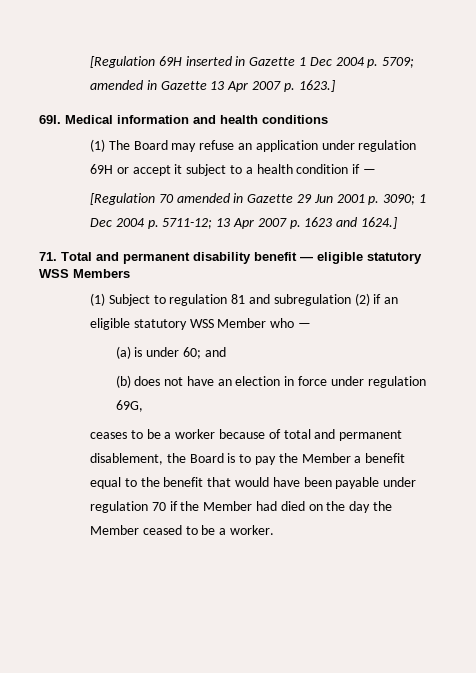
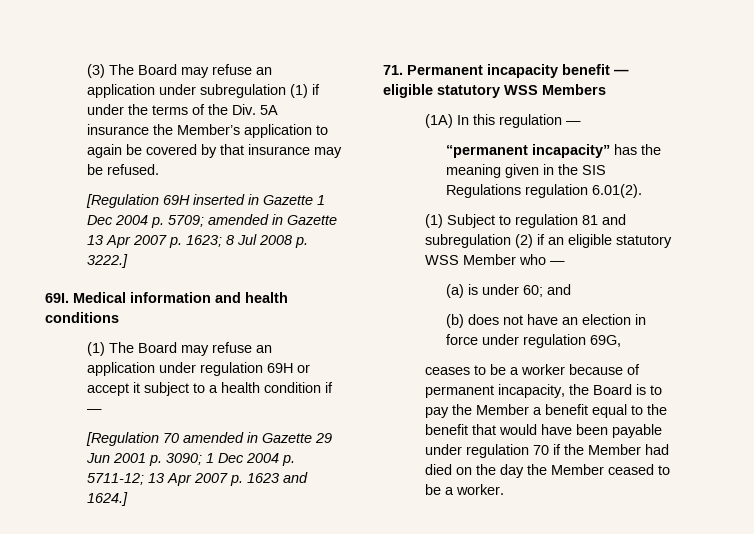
(90, 62) none -> [87,64,273,78] [87,84,321,98] [87,104,279,115] [87,124,329,138] [87,144,343,158] [87,164,160,175] (3) The Board may refuse an application under subregulation (1) if under the terms of the Div. 5A insurance the Member’s application to again be covered by that insurance may be refused. //
[298,80,335,92] 1623.] -> [186,234,309,248] [87,254,129,268] 1623; 8 Jul 2008 p. 3222.]
[61,252,251,264] Total and permanent disability -> [407,64,558,78] Permanent incapacity
(130, 273) none -> [425,114,582,128] [446,144,662,158] [446,164,607,178] [446,184,643,198] // (1A) In this regulation — // “permanent incapacity” has the meaning given in the SIS Regulations regulation 6.01(2).
[283,429,403,441] [90,453,164,465] total and permanent disablement, -> [425,384,566,398] permanent incapacity,

